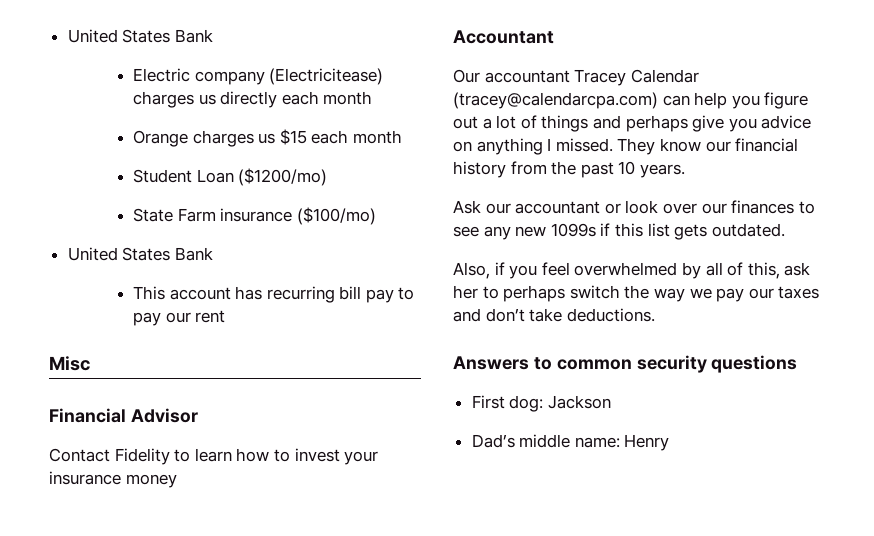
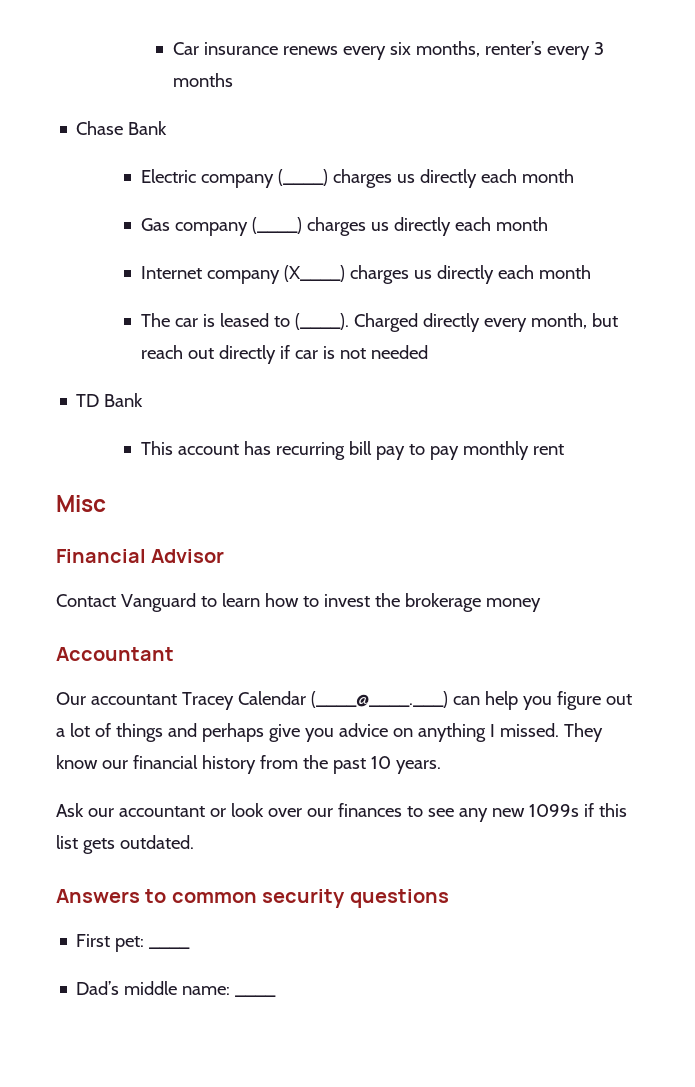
[67,29,171,43] United States -> [172,41,604,60] [172,73,233,87] [76,121,124,135] Car insurance renews every six months, renter’s every 3 months // Chase
[269,68,384,85] [132,91,373,108] [132,129,402,147] [132,168,328,186] [132,207,376,225] [67,247,171,261] (Electricitease) charges us directly each month // Orange charges us $15 each month // Student Loan ($1200/mo) // State Farm insurance ($100/mo) // United States -> [277,169,574,188] [140,217,548,236] [140,265,591,284] [140,313,618,332] [140,345,428,364] [76,394,100,407] (____) charges us directly each month // Gas company (____) charges us directly each month // Internet company (X____) charges us directly each month // The car is leased to (____). Charged directly every month, but reach out directly if car is not needed // TD
[165,312,191,323] our -> [462,441,529,460] monthly
[114,448,170,465] Fidelity -> [120,593,196,612] Vanguard
[344,451,379,465] [49,471,121,485] your insurance -> [374,593,481,612] the brokerage
[453,92,658,109] (tracey@calendarcpa.com) -> [310,691,448,708] (____@____.___)
[453,262,811,279] [453,285,820,302] [453,308,655,322] // Also, if you feel overwhelmed by all of this, ask her to perhaps switch the way we pay our taxes and don’t take deductions. -> (194, 842) none
[509,395,611,412] dog: Jackson -> [115,936,191,952] pet: ____
[624,434,670,451] Henry -> [235,995,277,997] ____

